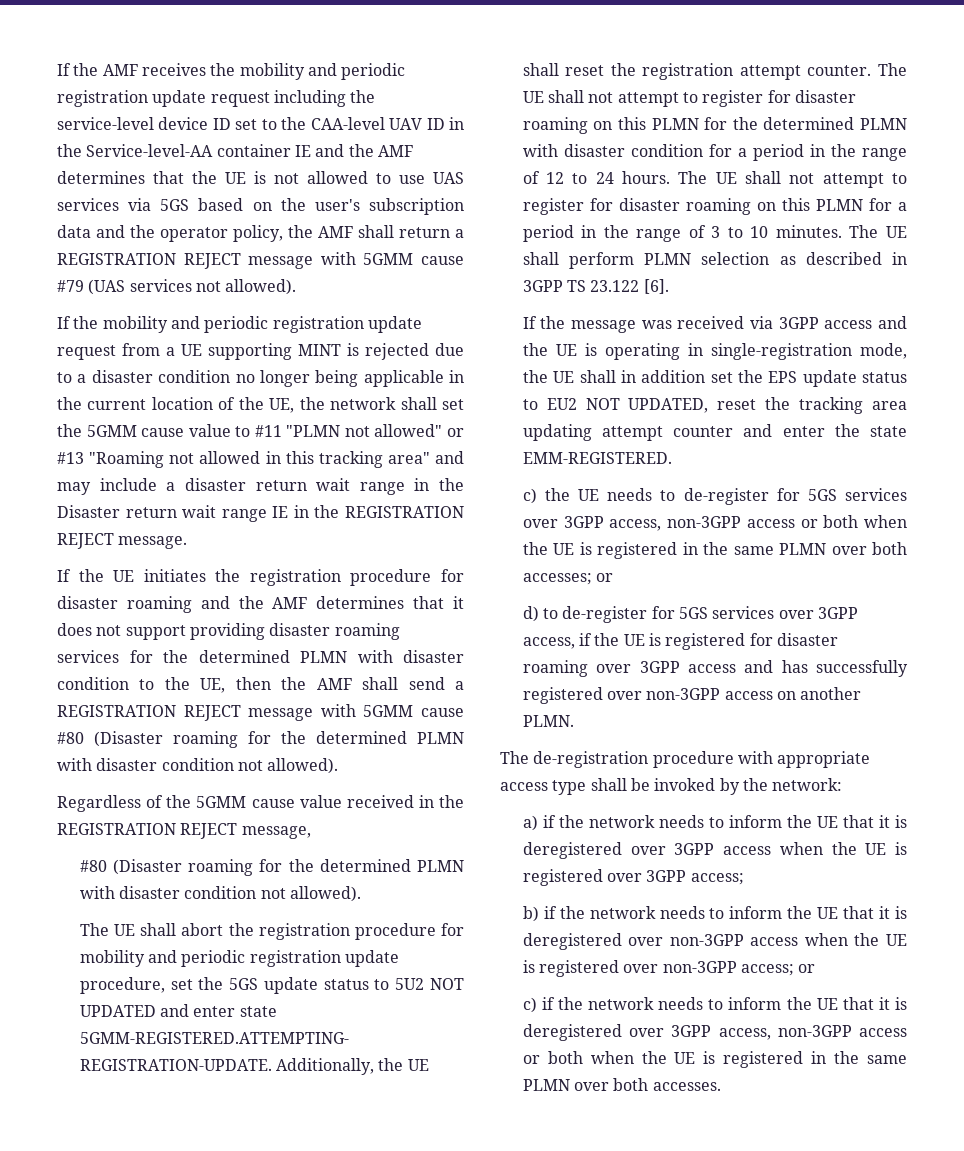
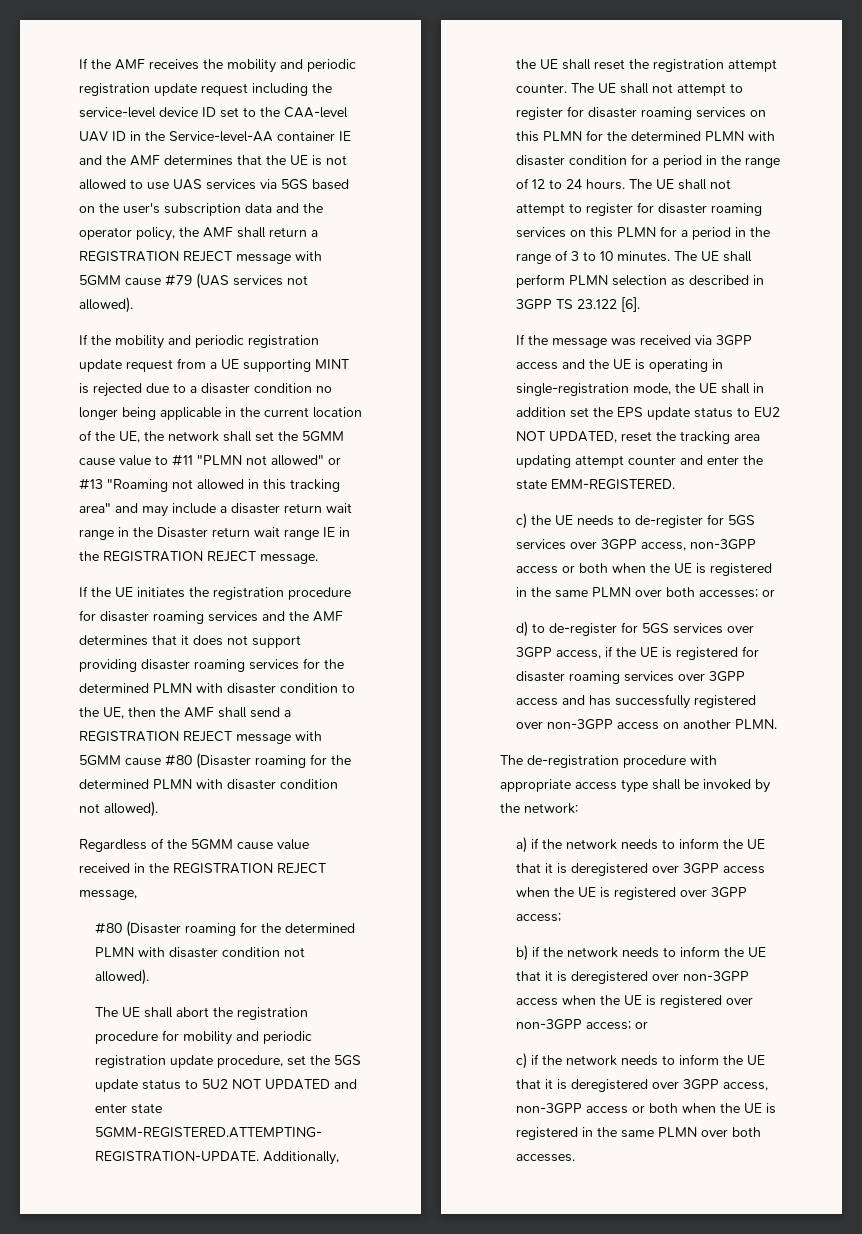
(192, 604) none -> [208,611,258,622] services
(588, 125) none -> [696,107,747,118] services
(751, 206) none -> [516,227,567,238] services
(588, 668) none -> [624,671,675,682] services

